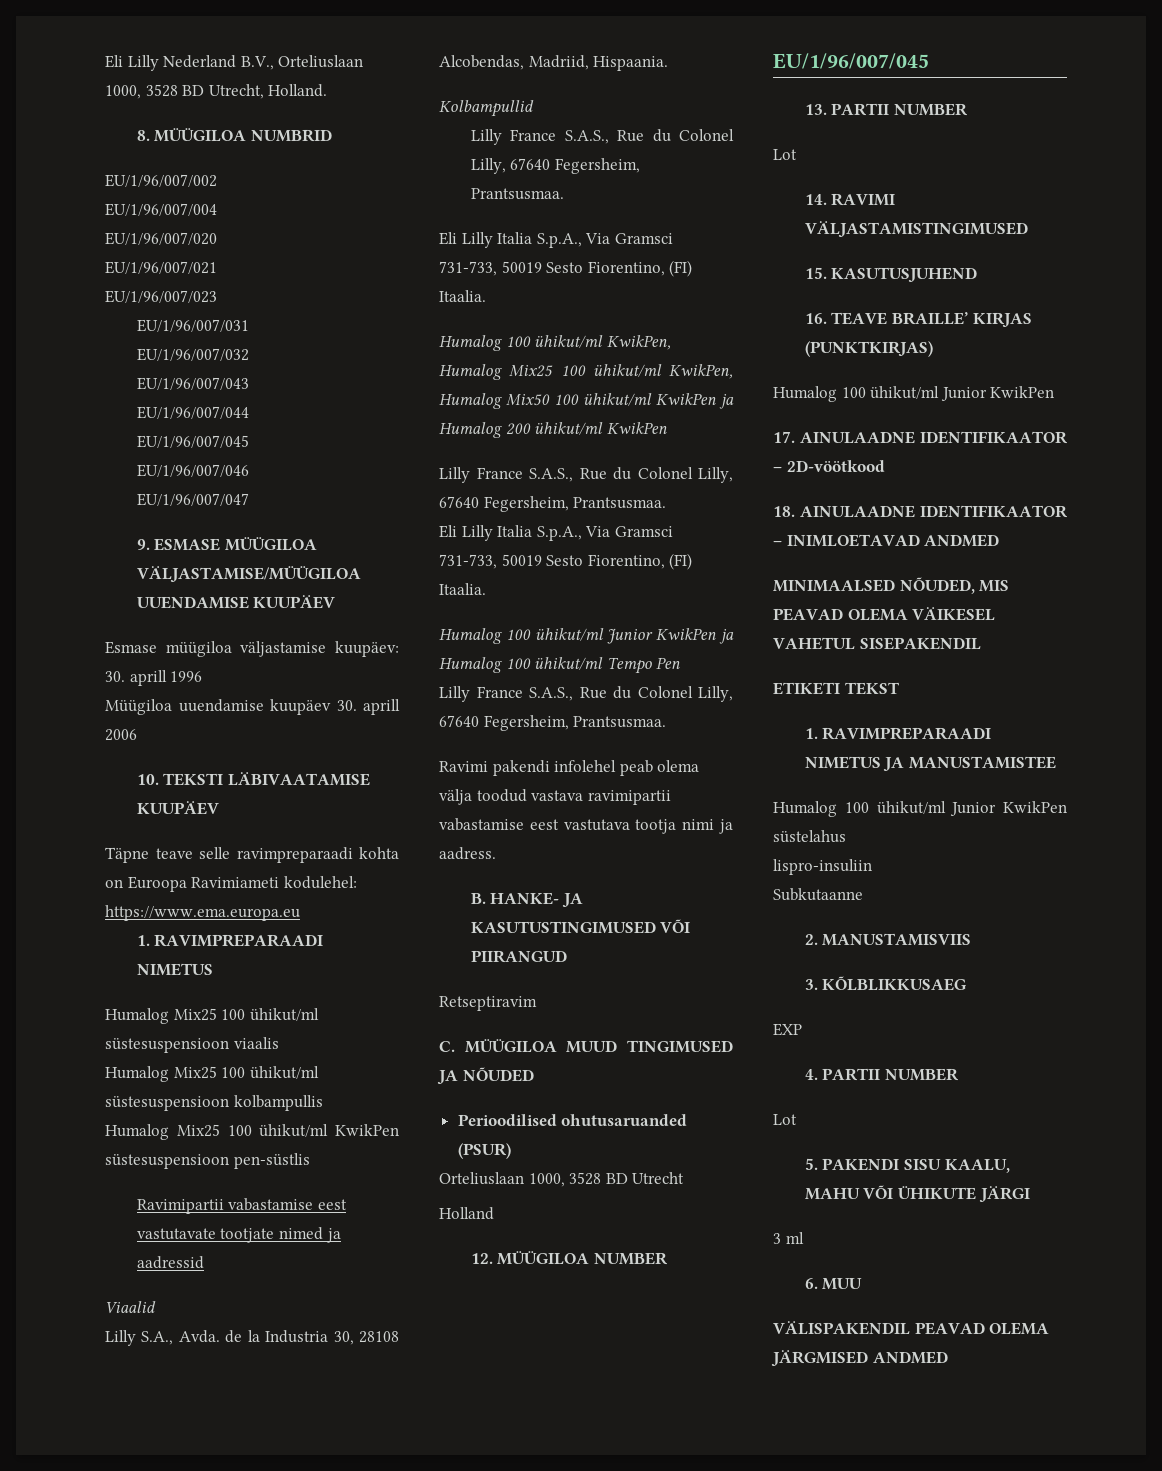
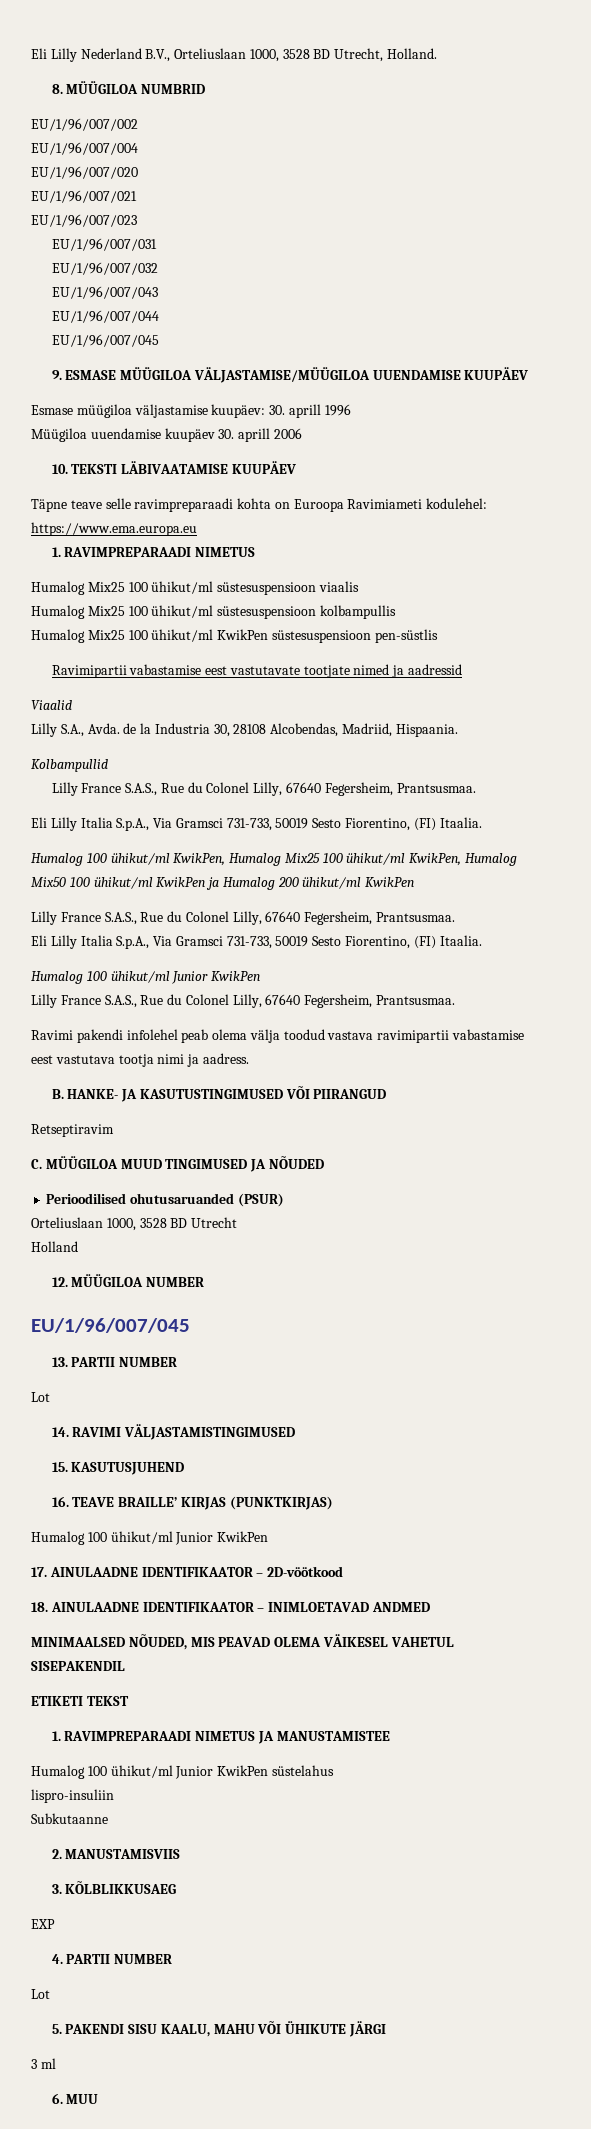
[136,464,249,477] [136,493,249,506] // EU/1/96/007/046 // EU/1/96/007/047 -> (159, 340) none
[719,629,734,644] [439,657,681,674] ja Humalog 100 ühikut/ml Tempo Pen -> (261, 976) none
[773,1321,1050,1335] [771,1350,948,1367] // VÄLISPAKENDIL PEAVAD OLEMA JÄRGMISED ANDMED -> (99, 2099) none

